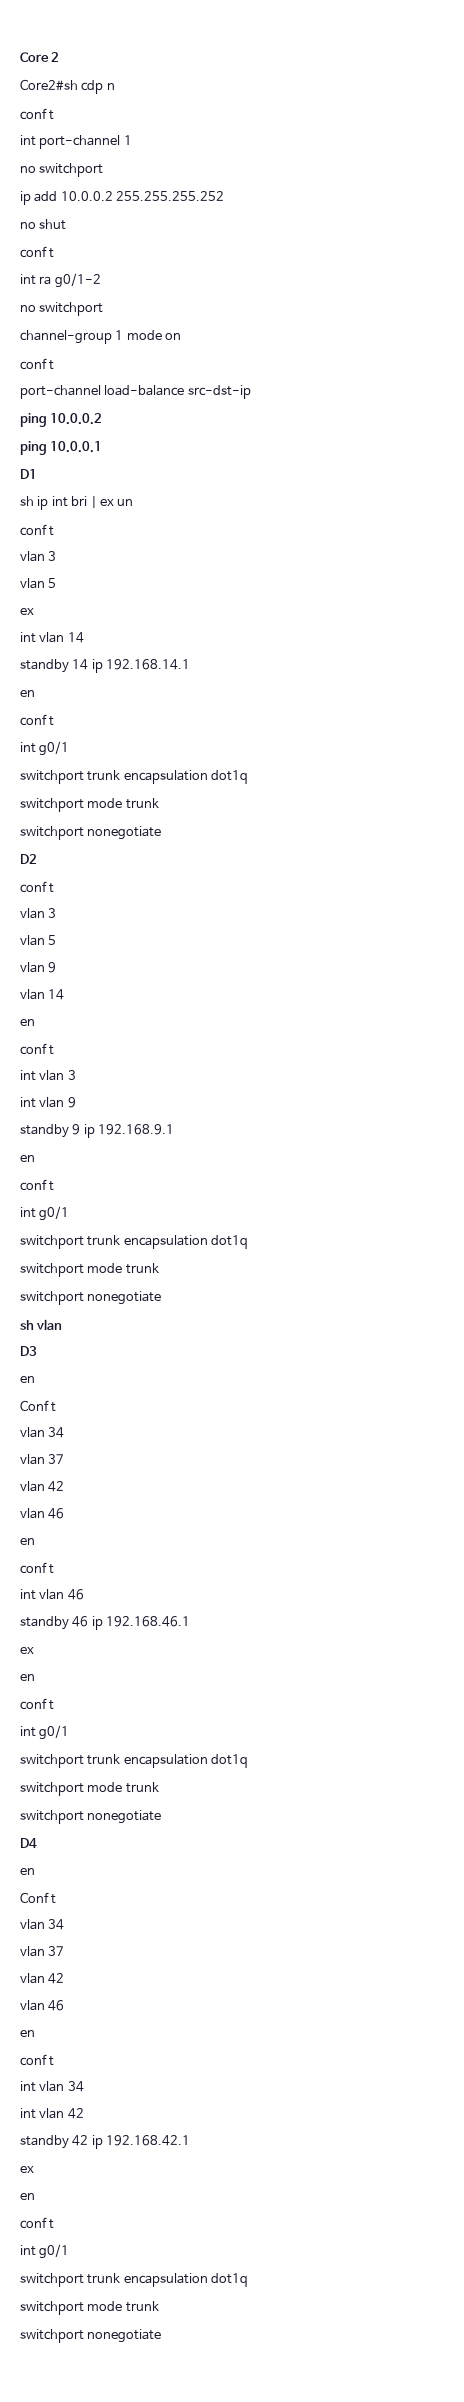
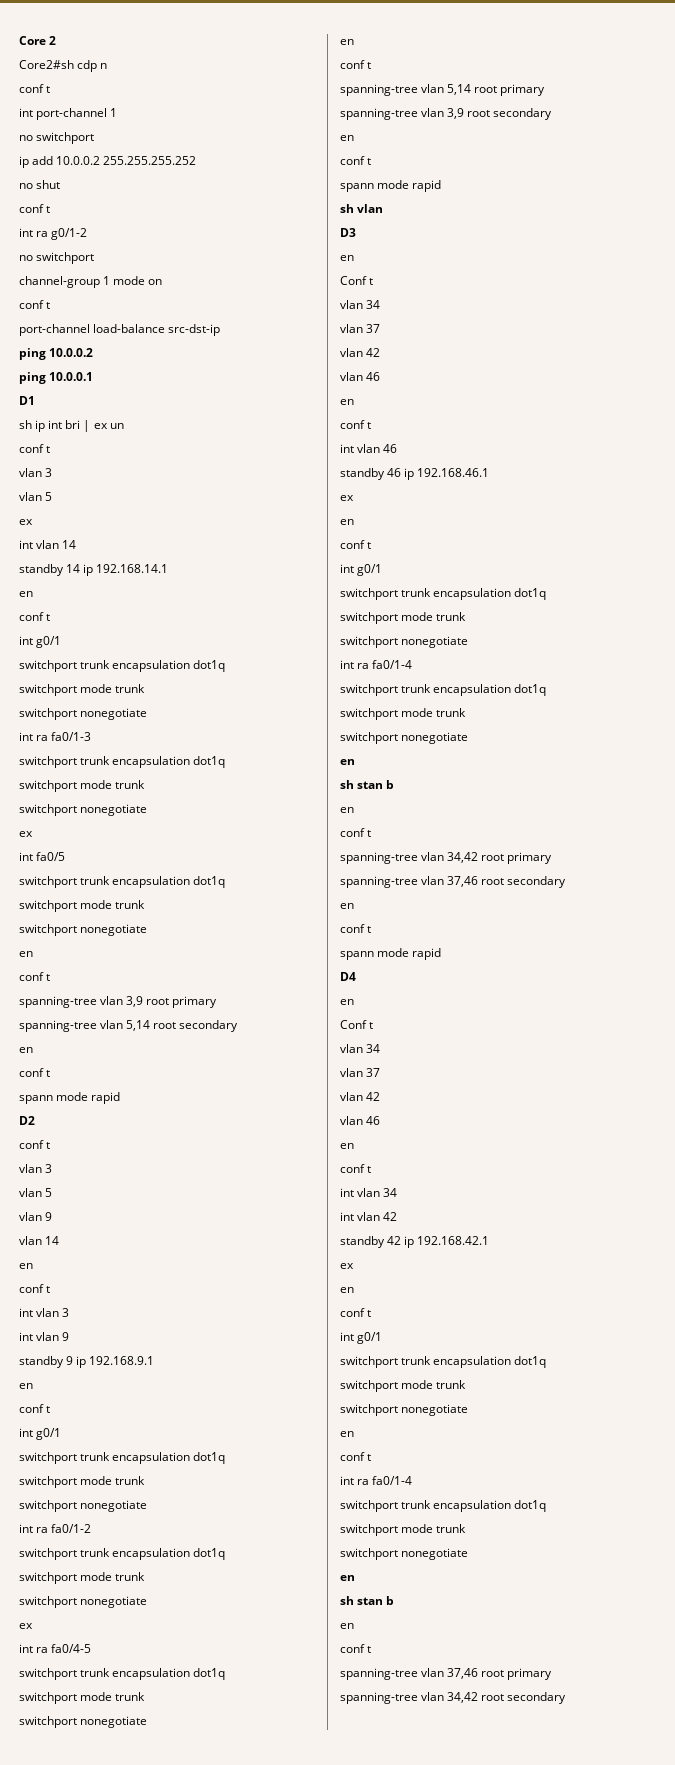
(162, 833) none -> [19,732,92,741] [19,756,226,768] [19,780,146,792] [19,804,148,816] [19,831,33,837] [19,852,66,861] [19,876,226,888] [19,900,146,912] [19,924,148,936] [19,951,33,957] [19,972,51,981] [19,996,218,1008] [19,1020,239,1032] [19,1047,33,1053] [19,1068,51,1077] [19,1092,121,1104] // int ra fa0/1-3 // switchport trunk encapsulation dot1q // switchport mode trunk // switchport nonegotiate // ex // int fa0/5 // switchport trunk encapsulation dot1q // switchport mode trunk // switchport nonegotiate // en // conf t // spanning-tree vlan 3,9 root primary // spanning-tree vlan 5,14 root secondary // en // conf t // spann mode rapid
(162, 1298) none -> [19,1524,92,1533] [19,1548,226,1560] [19,1572,146,1584] [19,1596,148,1608] [19,1623,33,1629] [19,1644,92,1653] [19,1668,226,1680] [19,1692,146,1704] [19,1716,148,1728] [340,39,354,45] [340,60,372,69] [340,84,546,96] [340,108,553,120] [340,135,354,141] [340,156,372,165] [340,180,442,192] // int ra fa0/1-2 // switchport trunk encapsulation dot1q // switchport mode trunk // switchport nonegotiate // ex // int ra fa0/4-5 // switchport trunk encapsulation dot1q // switchport mode trunk // switchport nonegotiate // en // conf t // spanning-tree vlan 5,14 root primary // spanning-tree vlan 3,9 root secondary // en // conf t // spann mode rapid
(162, 1817) none -> [340,660,413,669] [340,684,547,696] [340,708,467,720] [340,732,469,744] [340,759,355,765] [340,780,395,789] [340,807,354,813] [340,828,372,837] [340,852,553,864] [340,876,567,888] [340,903,354,909] [340,924,372,933] [340,948,442,960] // int ra fa0/1-4 // switchport trunk encapsulation dot1q // switchport mode trunk // switchport nonegotiate // en // sh stan b // en // conf t // spanning-tree vlan 34,42 root primary // spanning-tree vlan 37,46 root secondary // en // conf t // spann mode rapid
(162, 2336) none -> [340,1431,354,1437] [340,1452,372,1461] [340,1476,413,1485] [340,1500,547,1512] [340,1524,467,1536] [340,1548,469,1560] [340,1575,355,1581] [340,1596,395,1605] [340,1623,354,1629] [340,1644,372,1653] [340,1668,553,1680] [340,1692,567,1704] // en // conf t // int ra fa0/1-4 // switchport trunk encapsulation dot1q // switchport mode trunk // switchport nonegotiate // en // sh stan b // en // conf t // spanning-tree vlan 37,46 root primary // spanning-tree vlan 34,42 root secondary

